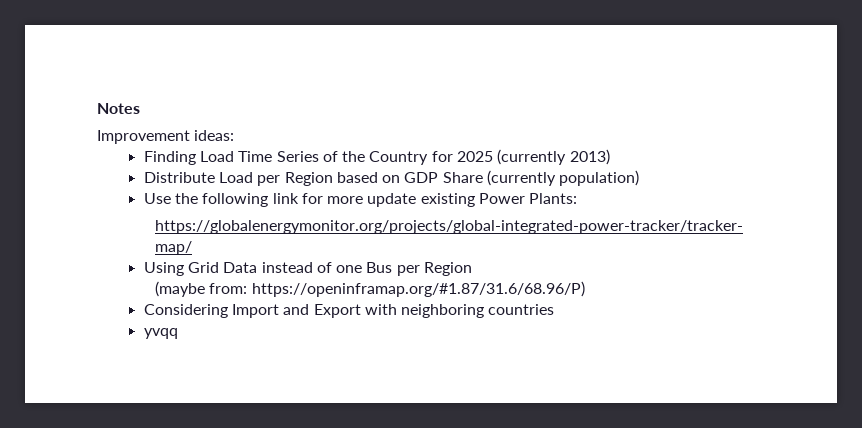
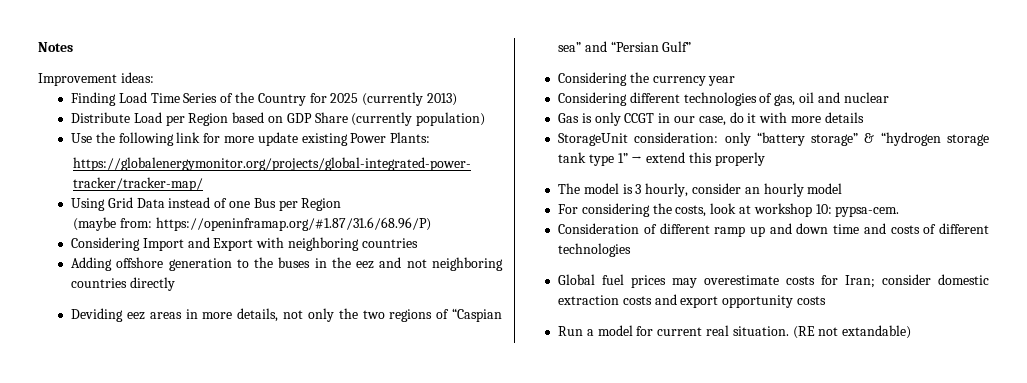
[143,328,178,339] yvqq -> [71,257,503,271] [71,277,175,291] [71,308,502,322] [558,41,692,52] [558,72,736,86] [558,92,889,106] [558,112,864,126] [558,132,989,146] [558,152,765,166] [558,183,843,197] [558,203,900,217] [558,223,989,237] [558,243,632,257] [558,274,989,288] [558,294,826,308] [558,325,912,339] Adding offshore generation to the buses in the eez and not neighboring countries directly // Deviding eez areas in more details, not only the two regions of “Caspian sea” and “Persian Gulf” // Considering the currency year // Considering different technologies of gas, oil and nuclear // Gas is only CCGT in our case, do it with more details // StorageUnit consideration: only “battery storage” & “hydrogen storage tank type 1” → extend this properly // The model is 3 hourly, consider an hourly model // For considering the costs, look at workshop 10: pypsa-cem. // Consideration of different ramp up and down time and costs of different technologies // Global fuel prices may overestimate costs for Iran; consider domestic extraction costs and export opportunity costs // Run a model for current real situation. (RE not extandable)

